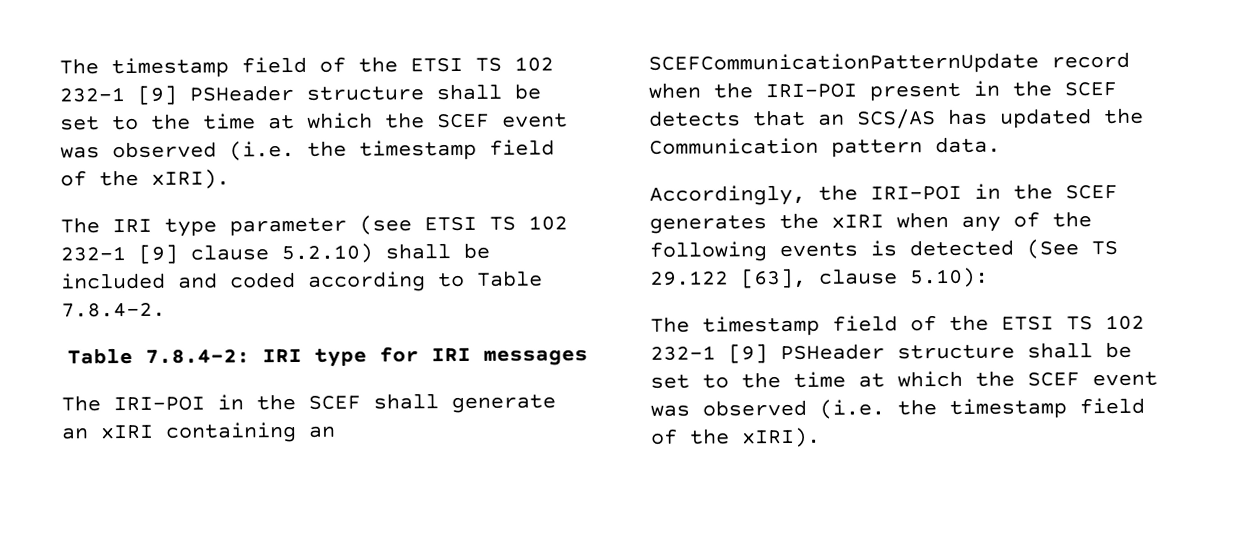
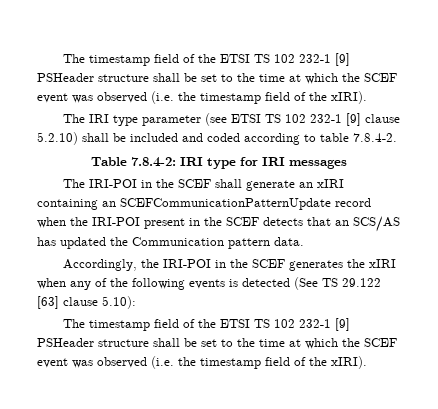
[476,270,543,287] Table -> [320,133,349,142] table
[740,268,807,289] [63], -> [37,296,59,309] [63]

